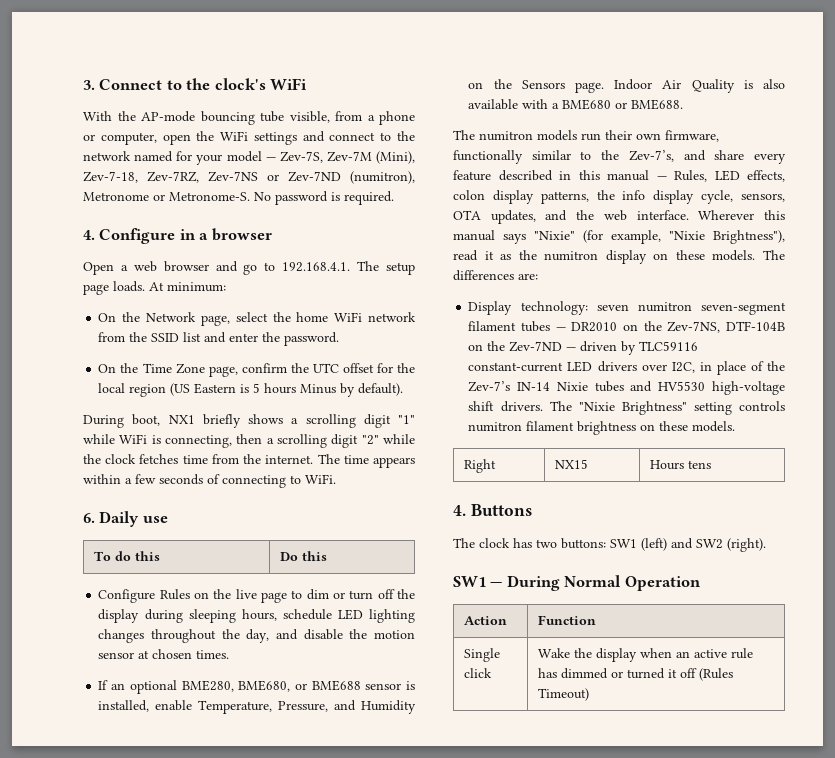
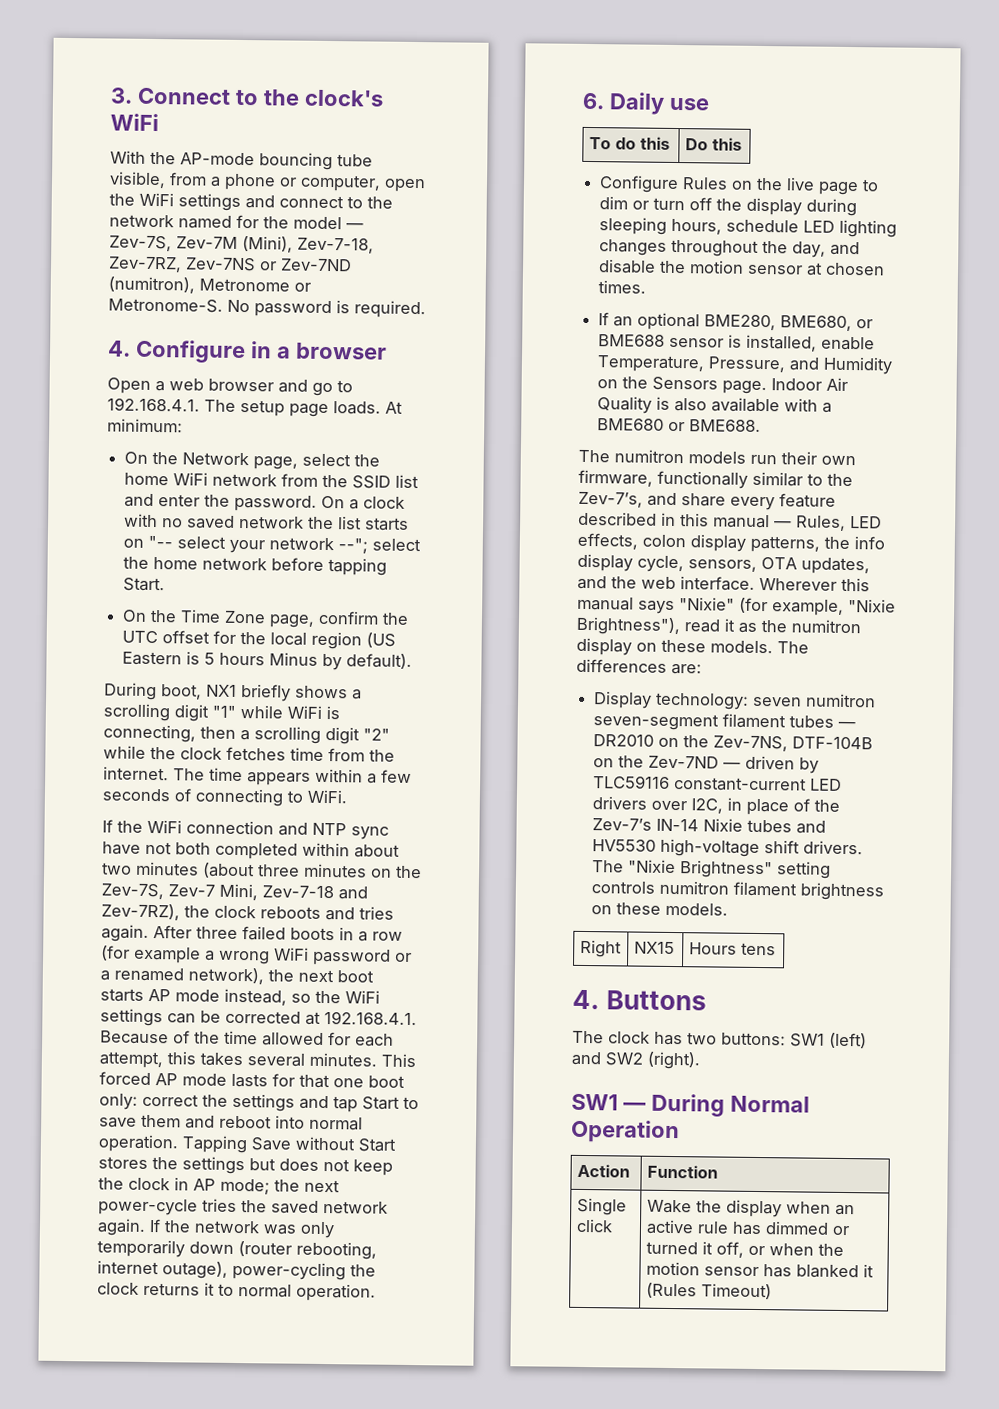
[196,154,223,165] your -> [263,216,289,229] the
(340, 339) none -> [321,495,406,510] [124,513,410,531] [123,535,422,554] [123,556,388,576] [123,577,166,592] On a clock with no saved network the list starts on "-- select your network --"; select the home network before tapping Start.
(336, 479) none -> [102,819,389,840] [102,841,400,860] [102,861,422,879] [101,883,368,901] [101,903,394,921] [101,924,403,942] [101,945,412,966] [100,967,374,985] [100,988,380,1006] [100,1008,417,1027] [100,1030,394,1047] [99,1051,416,1069] [99,1071,405,1089] [99,1093,419,1113] [99,1114,363,1131] [98,1134,396,1154] [98,1156,393,1176] [98,1177,340,1195] [98,1198,388,1216] [97,1218,335,1239] [97,1239,377,1260] [97,1260,376,1281] [97,1282,376,1302] // If the WiFi connection and NTP sync have not both completed within about two minutes (about three minutes on the Zev-7S, Zev-7 Mini, Zev-7-18 and Zev-7RZ), the clock reboots and tries again. After three failed boots in a row (for example a wrong WiFi password or a renamed network), the next boot starts AP mode instead, so the WiFi settings can be corrected at 192.168.4.1. Because of the time allowed for each attempt, this takes several minutes. This forced AP mode lasts for that one boot only: correct the settings and tap Start to save them and reboot into normal operation. Tapping Save without Start stores the settings but does not keep the clock in AP mode; the next power-cycle tries the saved network again. If the network was only temporarily down (router rebooting, internet outage), power-cycling the clock returns it to normal operation.
[679,668,697,678] off -> [715,1241,844,1258] [645,1261,874,1279] off, or when the motion sensor has blanked it

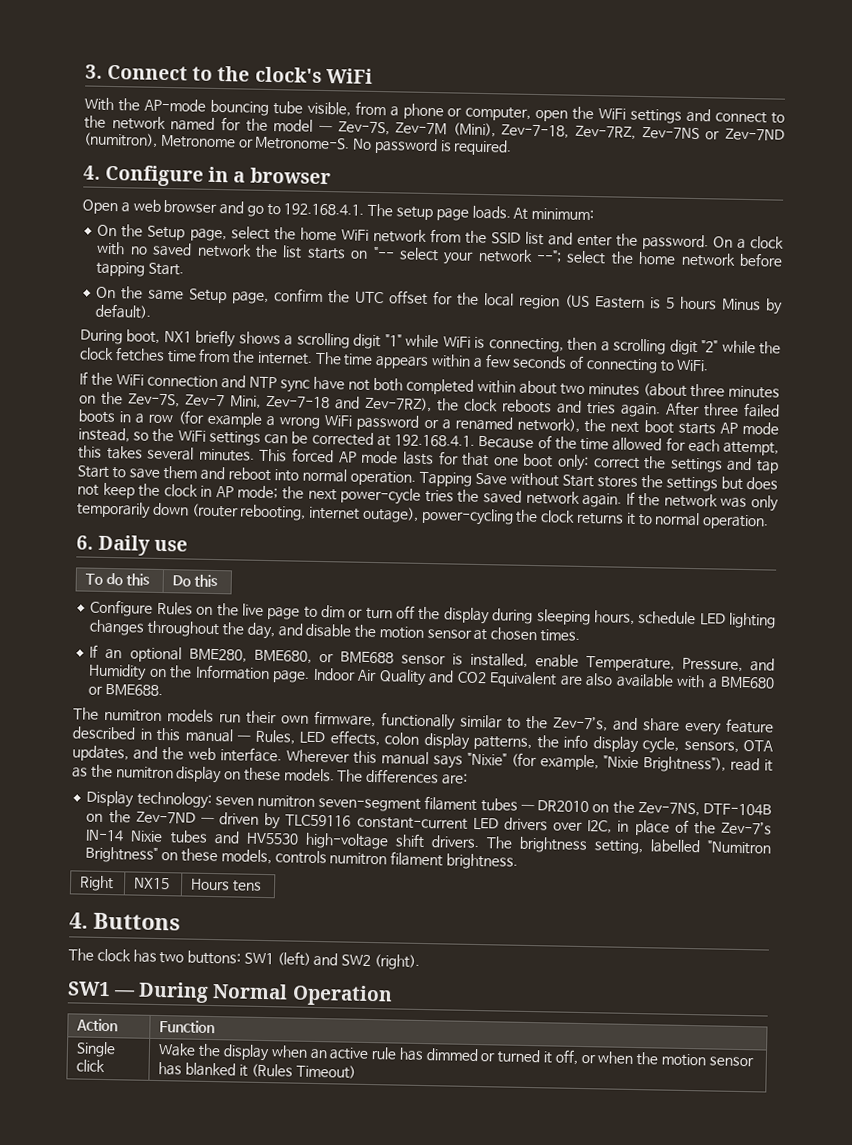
[182,452,250,466] Network -> [147,225,186,241] Setup
[180,609,267,624] Time Zone -> [148,288,228,304] same Setup
[652,376,719,391] Sensors -> [194,664,270,681] Information
[656,396,671,410] is -> [428,670,583,688] and CO2 Equivalent are
[628,859,832,879] [591,880,885,901] [591,902,729,916] "Nixie Brightness" setting controls numitron filament brightness on these models. -> [518,836,771,855] [85,846,518,870] brightness setting, labelled "Numitron Brightness" on these models, controls numitron filament brightness.

